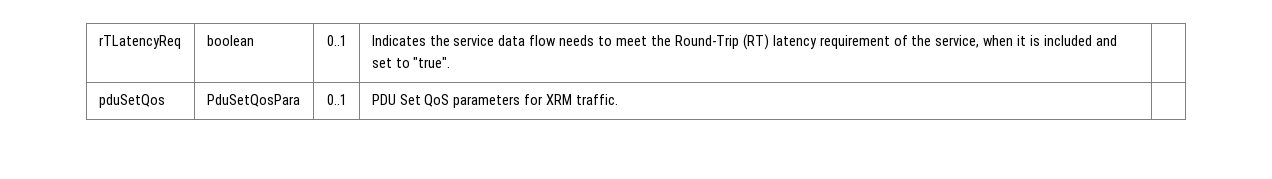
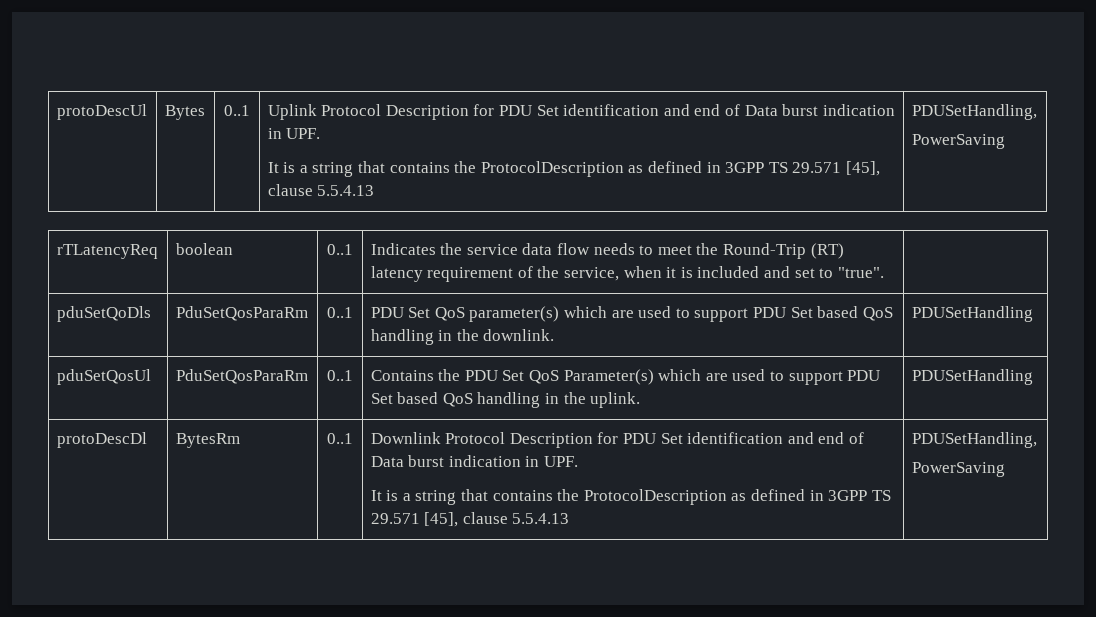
(98, 42) none -> [56,104,147,120] [164,105,205,120] [224,105,250,116] [267,104,895,120] [267,128,321,139] [267,161,880,177] [267,184,375,196] [911,104,1037,120] [911,134,1005,149] protoDescUl | Bytes | 0..1 | Uplink Protocol Description for PDU Set identification and end of Data burst indication in UPF. // It is a string that contains the ProtocolDescription as defined in 3GPP TS 29.571 [45], clause 5.5.4.13 | PDUSetHandling, // PowerSaving //
[98,94,165,108] [206,94,300,107] pduSetQos | PduSetQosPara -> [56,306,151,322] [175,306,308,321] pduSetQoDls | PduSetQosParaRm
[453,94,619,108] parameters for XRM traffic. | -> [469,306,893,322] [370,329,555,345] [911,306,1033,322] [56,369,151,385] [175,369,308,384] [327,370,353,381] [370,369,881,385] [370,392,641,408] [911,369,1033,385] [56,432,147,448] [175,433,240,448] [327,433,353,444] [370,432,864,448] [370,455,579,467] [370,489,891,505] [370,512,570,527] [911,432,1037,448] [911,462,1005,477] parameter(s) which are used to support PDU Set based QoS handling in the downlink. | PDUSetHandling // pduSetQosUl | PduSetQosParaRm | 0..1 | Contains the PDU Set QoS Parameter(s) which are used to support PDU Set based QoS handling in the uplink. | PDUSetHandling // protoDescDl | BytesRm | 0..1 | Downlink Protocol Description for PDU Set identification and end of Data burst indication in UPF. // It is a string that contains the ProtocolDescription as defined in 3GPP TS 29.571 [45], clause 5.5.4.13 | PDUSetHandling, // PowerSaving

